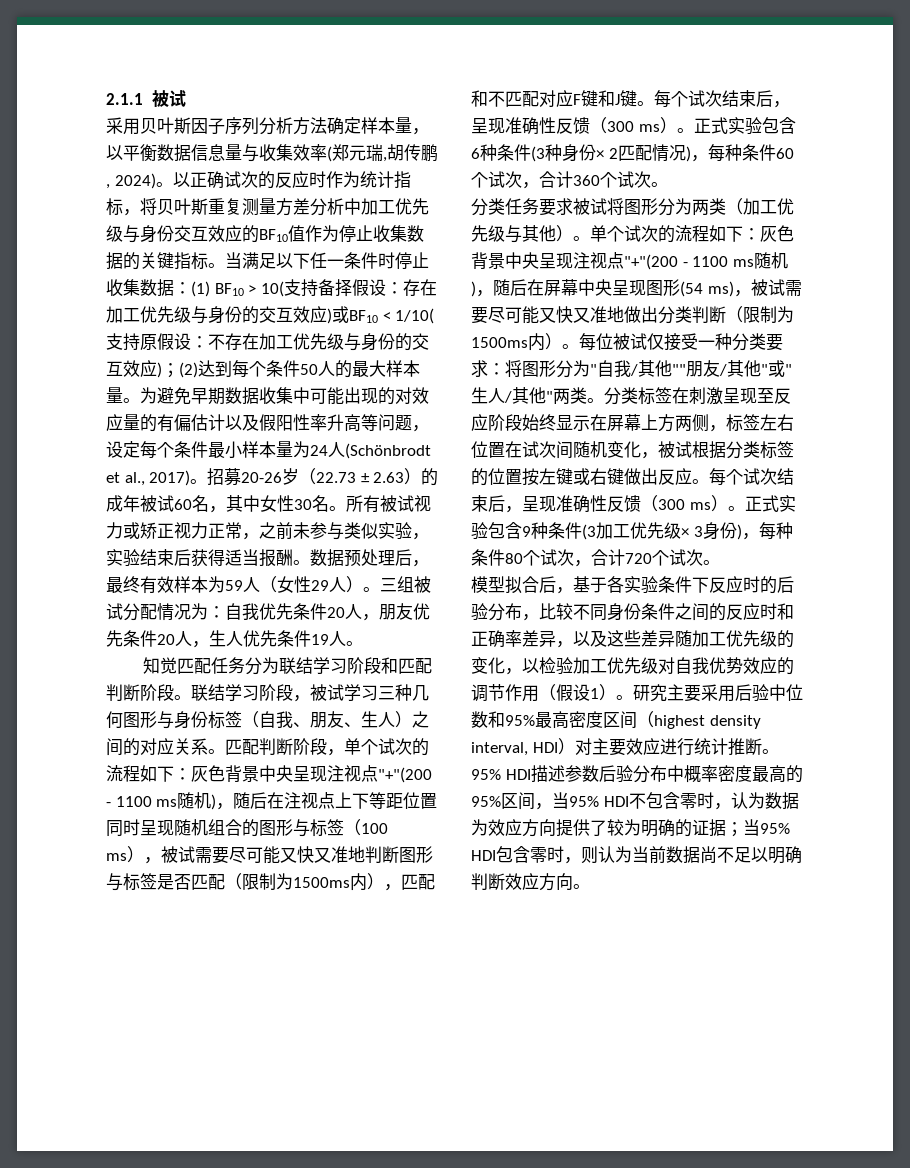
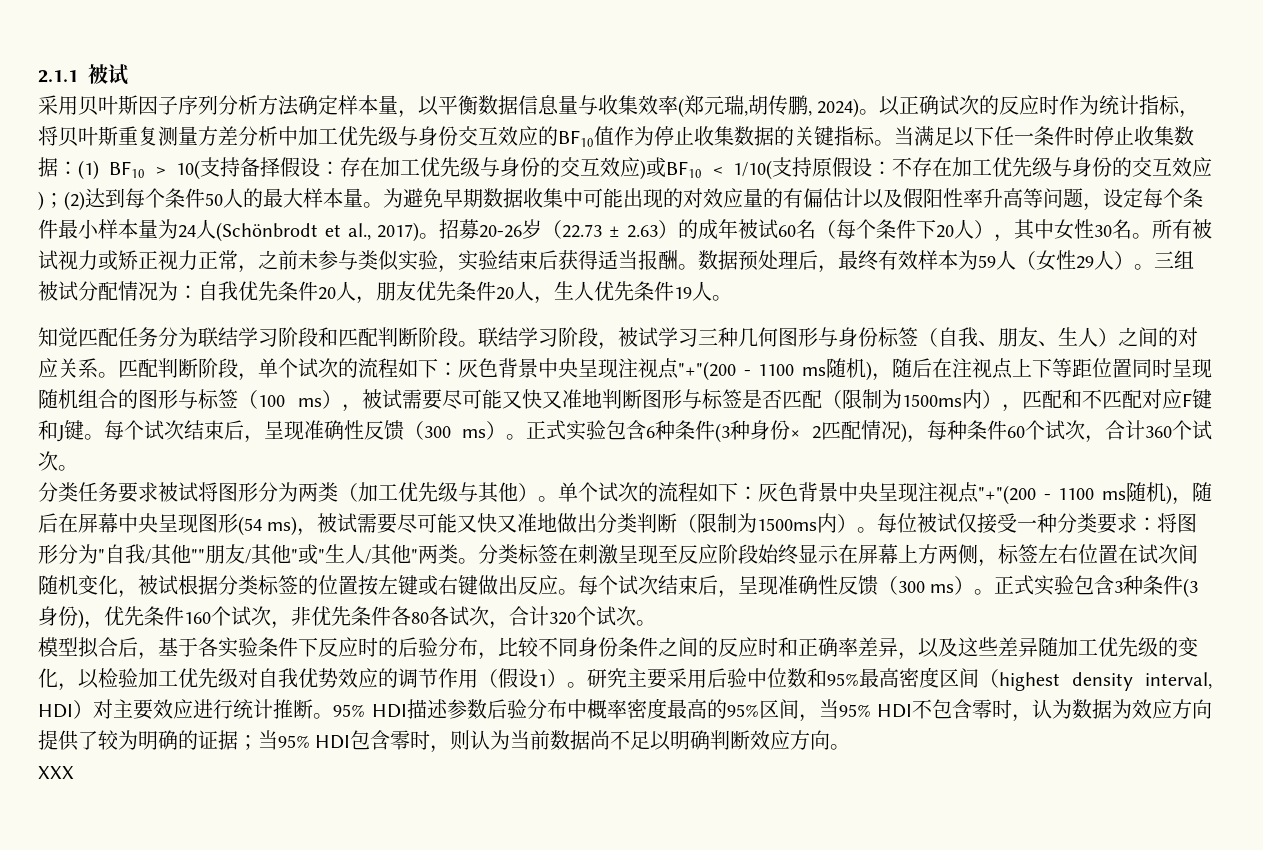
(209, 503) none -> [816,219,994,239] （每个条件下20人）
[522,522,793,540] [471,549,652,567] 9种条件(3加工优先级× 3身份)，每种条件80个试次，合计720 -> [1114,575,1199,598] [38,606,576,629] 3种条件(3身份)，优先条件160个试次，非优先条件各80各试次，合计320
(590, 886) none -> [38,766,74,779] // XXX

